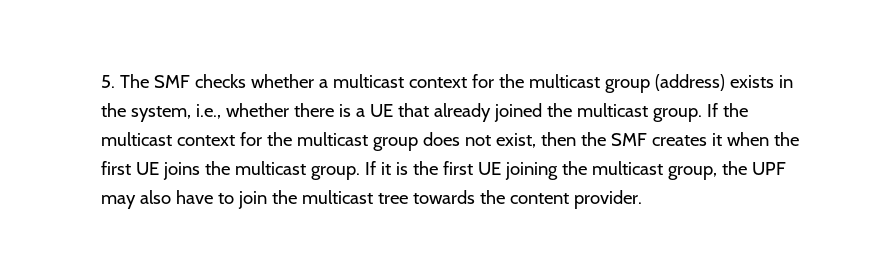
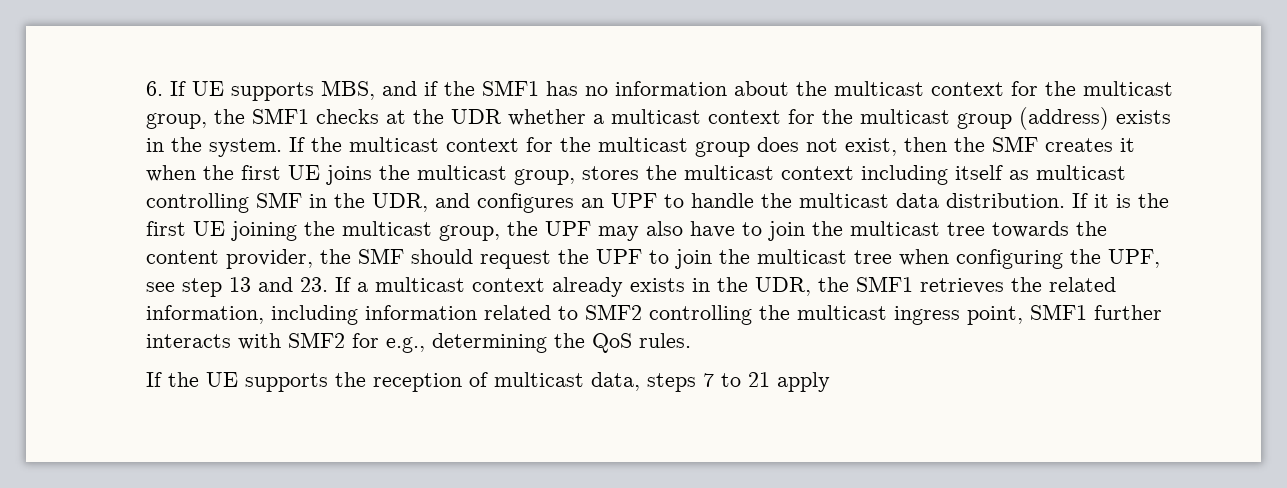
[101,74,247,88] 5. The SMF checks -> [146,80,1174,101] [146,108,503,129] 6. If UE supports MBS, and if the SMF1 has no information about the multicast context for the multicast group, the SMF1 checks at the UDR
[131,103,703,122] system, i.e., whether there is a UE that already joined the multicast group. -> [209,138,283,157] system.
[311,166,361,180] group. -> [514,165,1127,185] [146,192,1066,213] group, stores the multicast context including itself as multicast controlling SMF in the UDR, and configures an UPF to handle the multicast data distribution.
[574,190,643,209] provider. -> [226,248,1161,269] [146,276,1117,297] [146,304,1163,325] [146,332,692,353] [146,372,831,392] provider, the SMF should request the UPF to join the multicast tree when configuring the UPF, see step 13 and 23. If a multicast context already exists in the UDR, the SMF1 retrieves the related information, including information related to SMF2 controlling the multicast ingress point, SMF1 further interacts with SMF2 for e.g., determining the QoS rules. // If the UE supports the reception of multicast data, steps 7 to 21 apply

